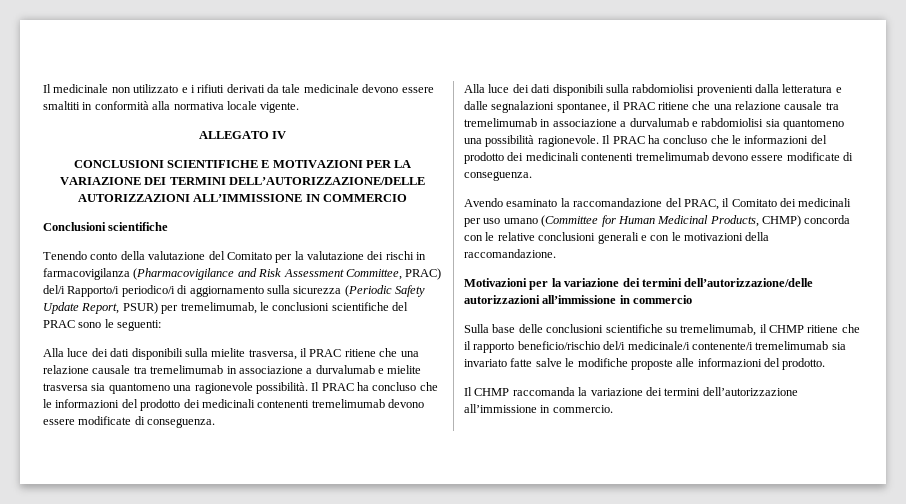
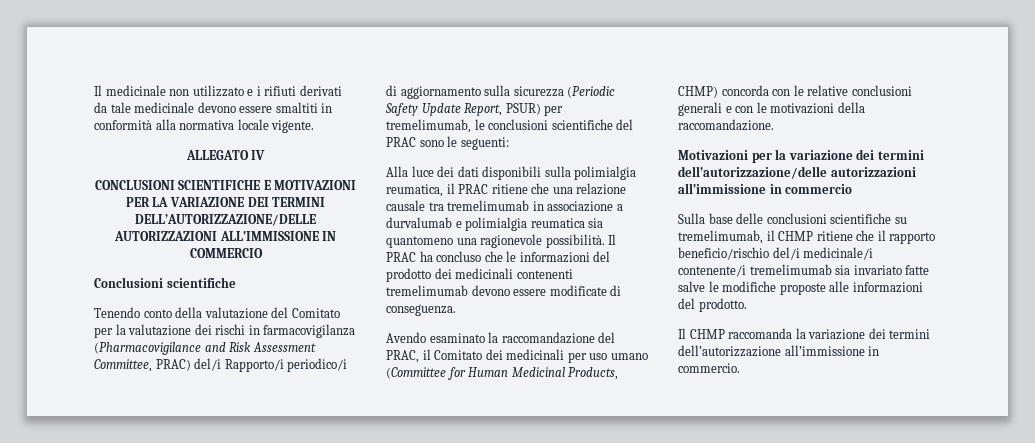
[211,348,297,360] mielite trasversa, -> [574,166,637,180] [386,184,443,197] polimialgia reumatica,
[387,365,422,374] [43,383,88,391] mielite trasversa -> [465,217,585,231] polimialgia reumatica
[464,84,842,96] [464,101,839,113] [464,118,844,130] [464,135,827,147] [464,152,853,164] [464,171,532,181] // Alla luce dei dati disponibili sulla rabdomiolisi provenienti dalla letteratura e dalle segnalazioni spontanee, il PRAC ritiene che una relazione causale tra tremelimumab in associazione a durvalumab e rabdomiolisi sia quantomeno una possibilità ragionevole. Il PRAC ha concluso che le informazioni del prodotto dei medicinali contenenti tremelimumab devono essere modificate di conseguenza. -> (456, 310) none

